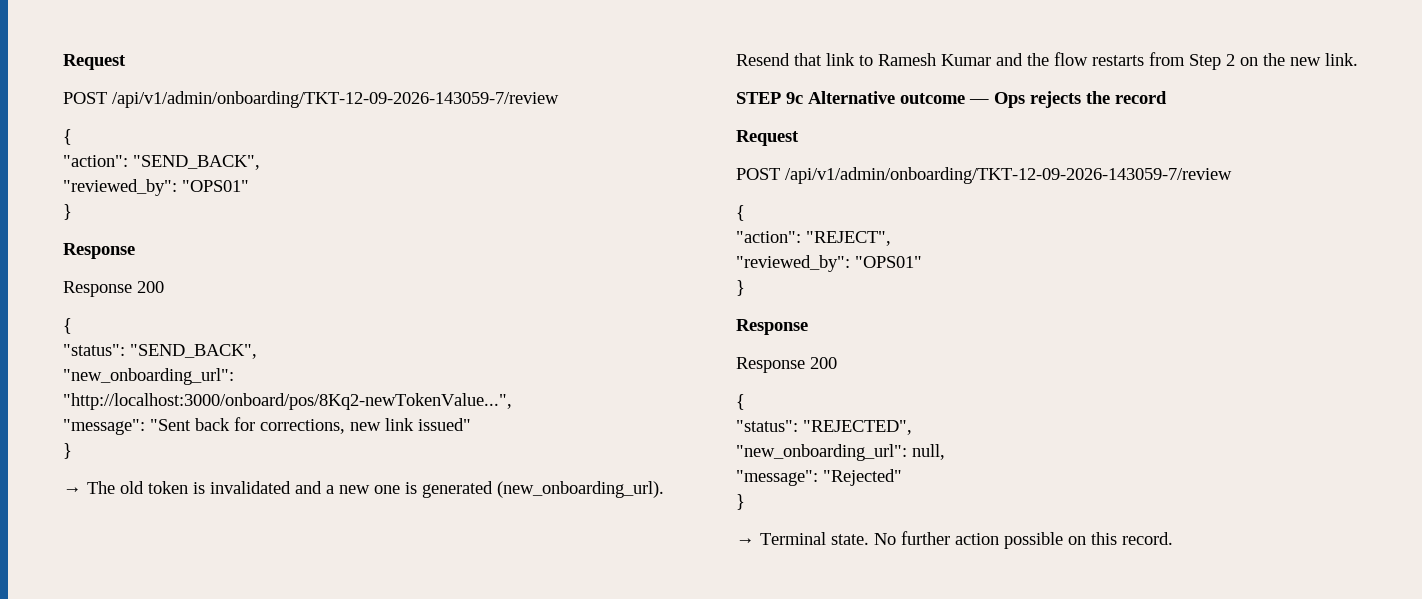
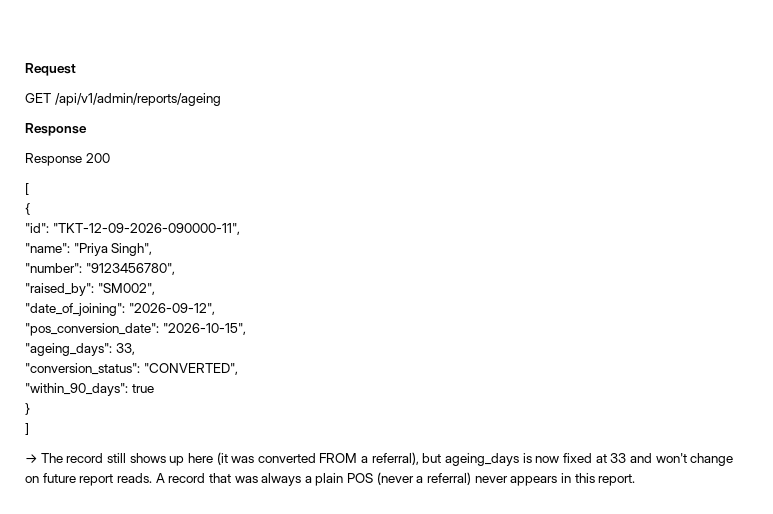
[63,54,126,70] [63,91,559,108] [63,129,72,145] [63,155,260,170] [63,179,249,196] [63,204,72,220] [63,243,135,259] [63,281,164,297] [63,318,72,334] [63,344,257,359] [63,368,234,385] [63,393,512,410] [63,417,471,435] [63,443,72,459] Request // POST /api/v1/admin/onboarding/TKT-12-09-2026-143059-7/review // { // "action": "SEND_BACK", // "reviewed_by": "OPS01" // } // Response // Response 200 // { // "status": "SEND_BACK", // "new_onboarding_url": "http://localhost:3000/onboard/pos/8Kq2-newTokenValue...", // "message": "Sent back for corrections, new link issued" // } -> [25,63,76,76] [25,93,221,106] [25,123,87,136] [25,153,110,166] [25,183,29,195] [25,203,30,215] [25,223,240,235] [25,243,153,256] [25,263,175,275] [25,283,155,296] [25,303,215,316] [25,323,246,336] [25,343,135,356] [25,363,238,375] [25,383,154,396] [25,403,30,415] [25,423,29,435] Request // GET /api/v1/admin/reports/ageing // Response // Response 200 // [ // { // "id": "TKT-12-09-2026-090000-11", // "name": "Priya Singh", // "number": "9123456780", // "raised_by": "SM002", // "date_of_joining": "2026-09-12", // "pos_conversion_date": "2026-10-15", // "ageing_days": 33, // "conversion_status": "CONVERTED", // "within_90_days": true // } // ]
[120,481,664,498] [736,52,1358,70] [736,91,1167,108] [736,130,799,146] [736,167,1232,184] [736,205,745,221] [736,231,891,246] [736,255,922,272] [736,280,745,296] [736,319,808,335] [736,357,837,373] [736,394,745,410] [736,420,912,435] [736,444,945,461] [736,469,902,486] [736,494,745,510] [736,531,1173,549] old token is invalidated and a new one is generated (new_onboarding_url). Resend that link to Ramesh Kumar and the flow restarts from Step 2 on the new link. // STEP 9c Alternative outcome — Ops rejects the record // Request // POST /api/v1/admin/onboarding/TKT-12-09-2026-143059-7/review // { // "action": "REJECT", // "reviewed_by": "OPS01" // } // Response // Response 200 // { // "status": "REJECTED", // "new_onboarding_url": null, // "message": "Rejected" // } // → Terminal state. No further action possible on this record. -> [66,452,734,466] [25,472,636,486] record still shows up here (it was converted FROM a referral), but ageing_days is now fixed at 33 and won't change on future report reads. A record that was always a plain POS (never a referral) never appears in this report.

